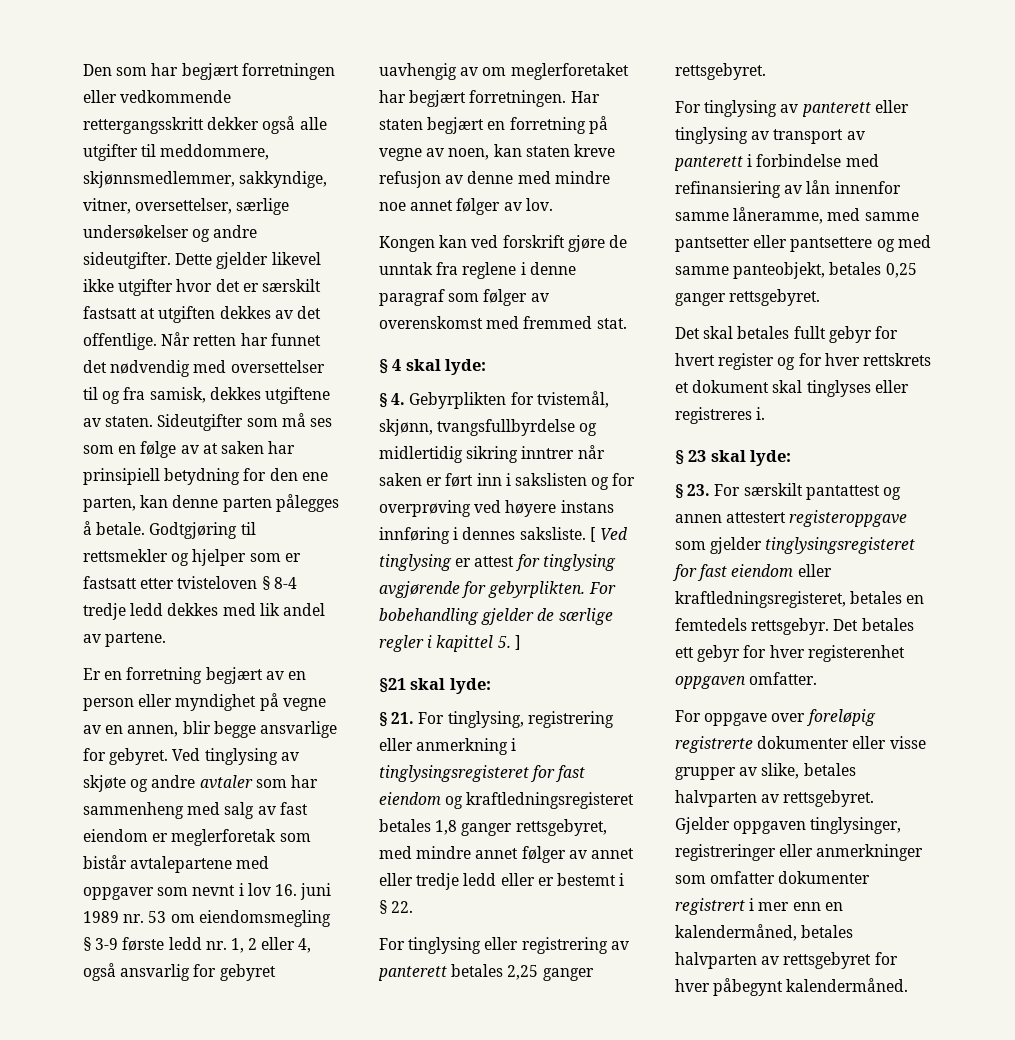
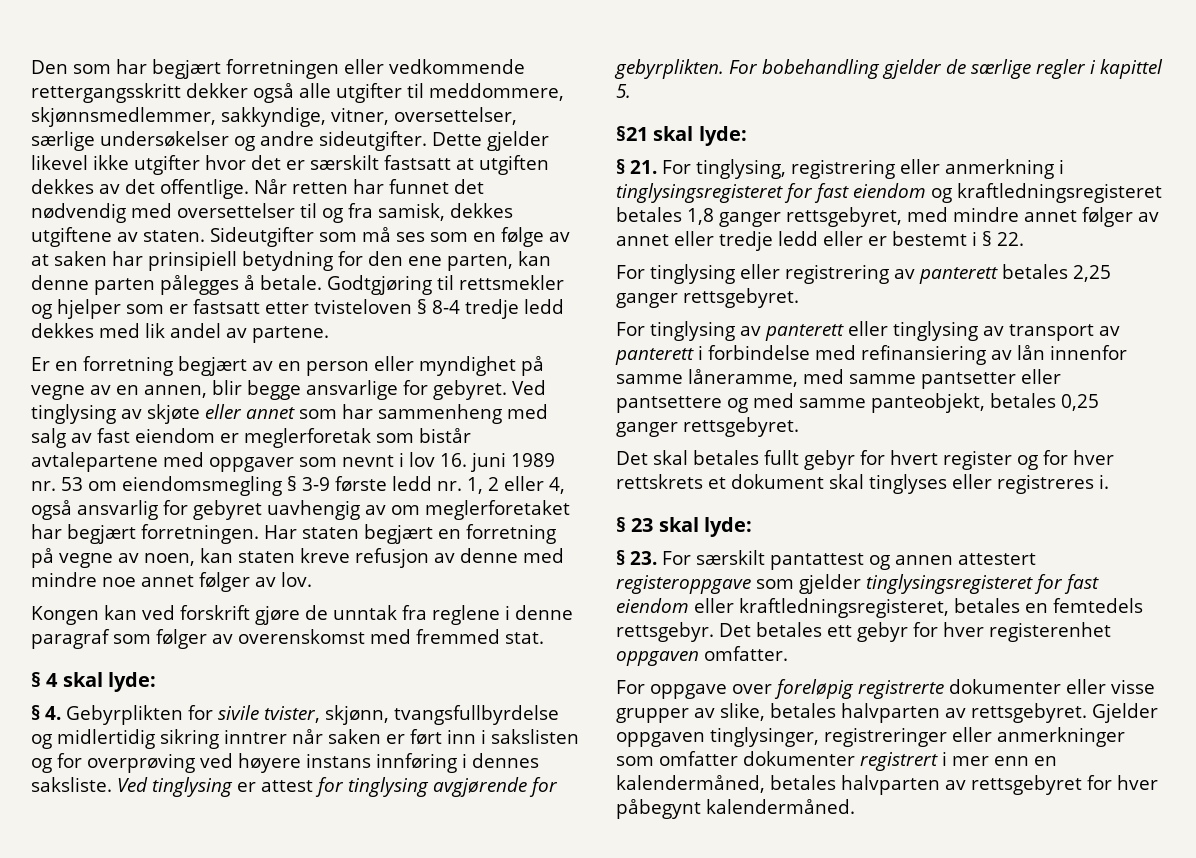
[130,775,253,792] og andre avtaler -> [205,404,295,419] eller annet
[536,391,609,408] tvistemål, -> [218,705,320,723] sivile tvister,
[589,527,596,542] [ -> (112, 784) none
[514,635,521,650] ] -> (631, 91) none

